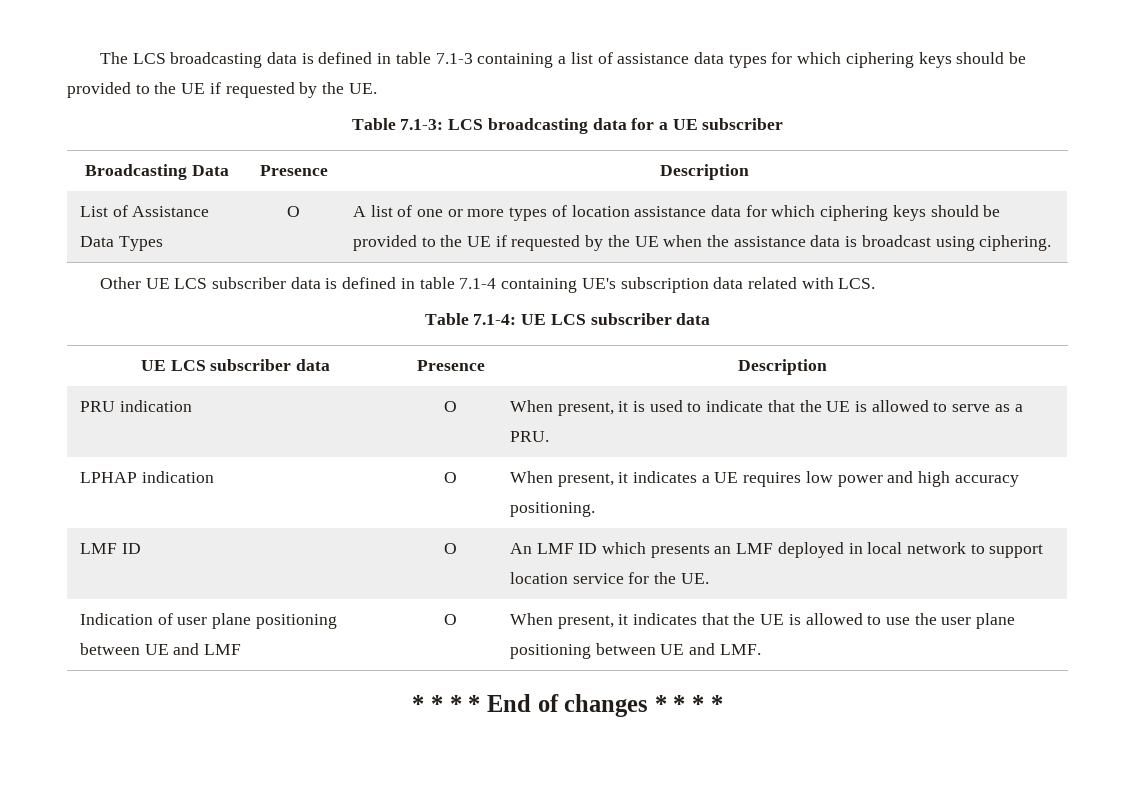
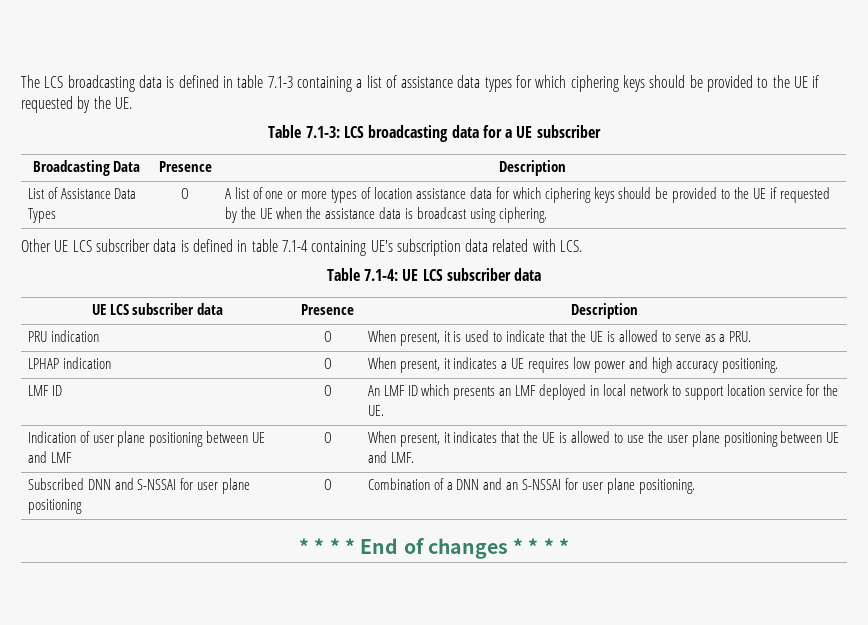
(761, 649) none -> [27,478,251,494] [27,499,82,514] [323,479,332,490] [367,478,695,494] // Subscribed DNN and S-NSSAI for user plane positioning | O | Combination of a DNN and an S-NSSAI for user plane positioning.

